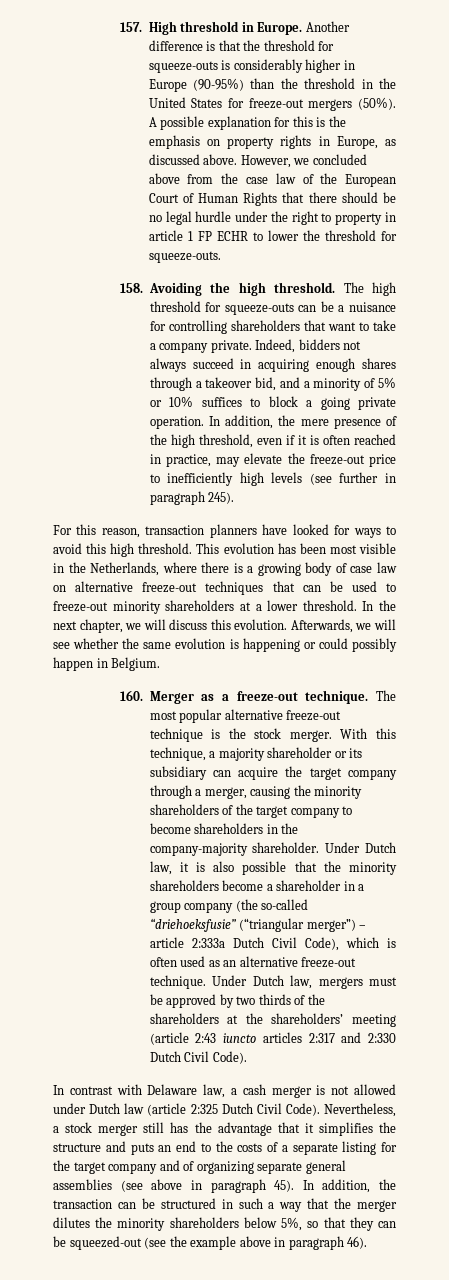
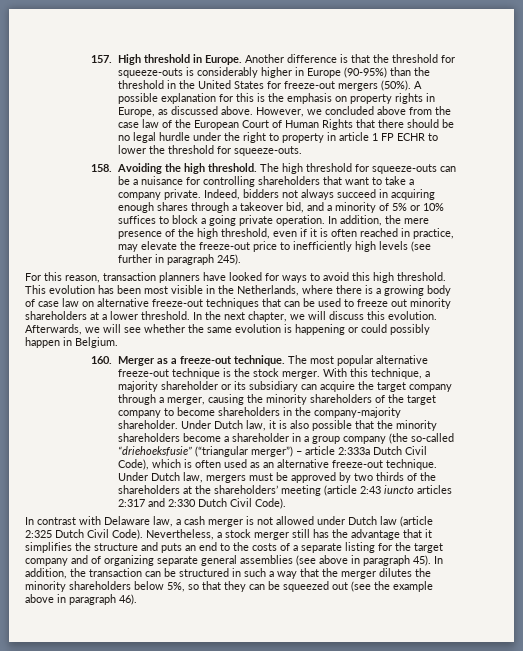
[53,601,108,612] freeze-out -> [357,299,407,307] freeze out
[69,1236,142,1250] squeezed-out -> [283,581,348,592] squeezed out

